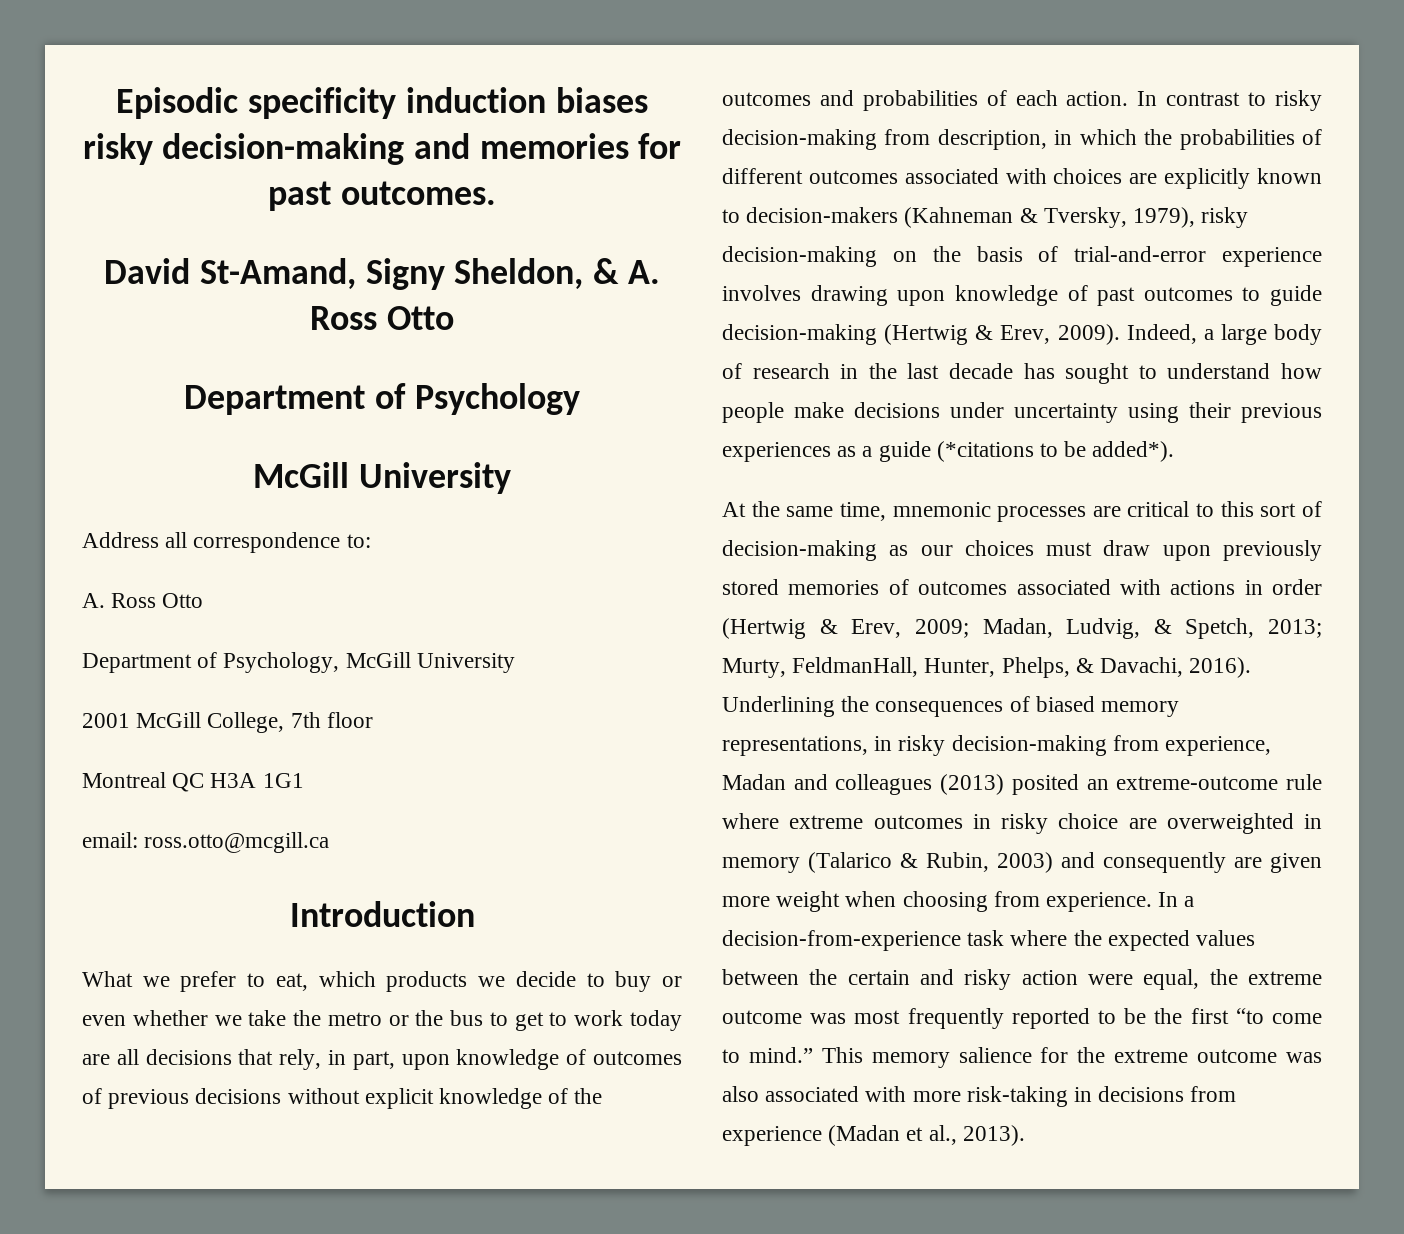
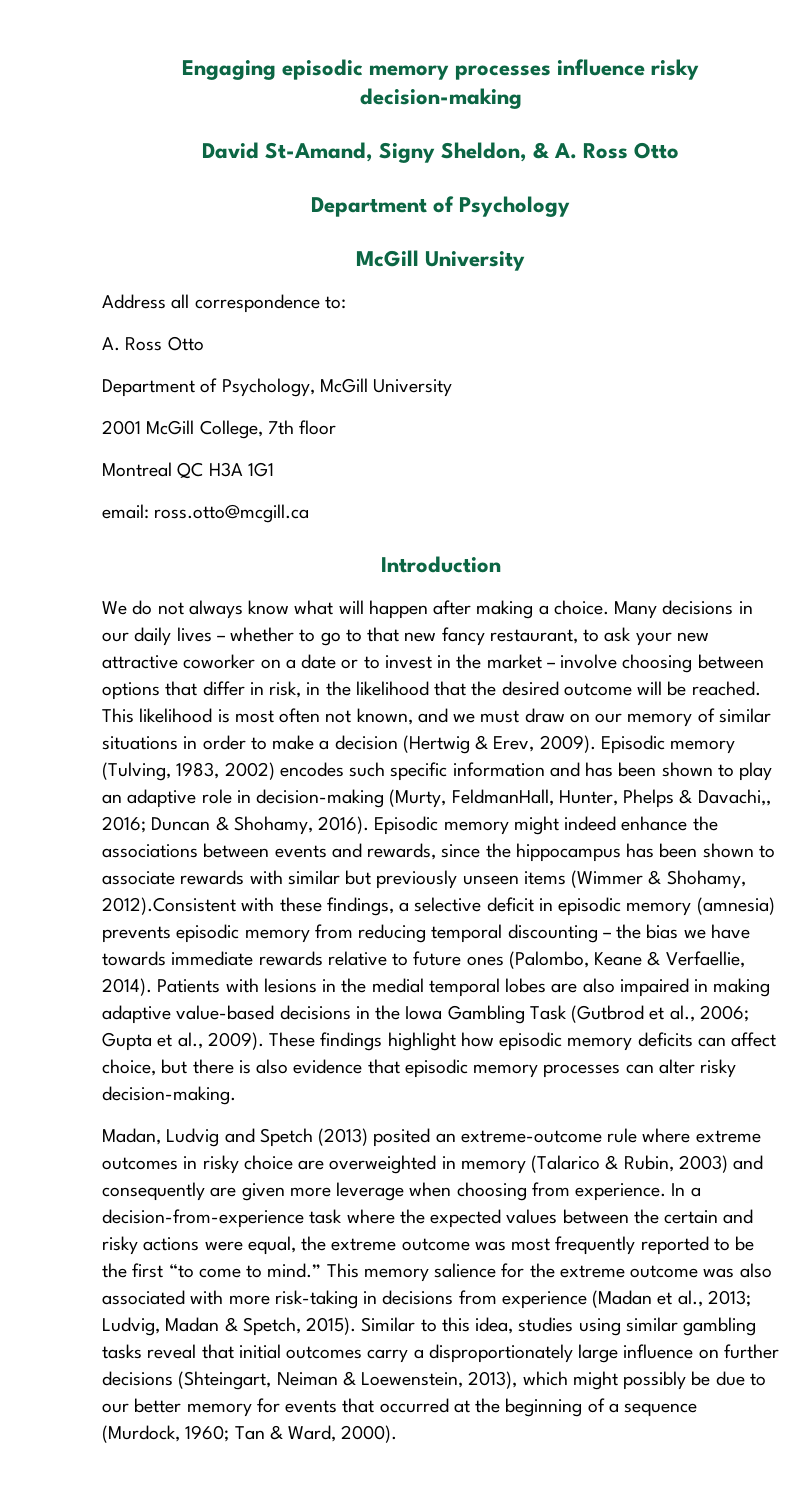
[116,87,648,119] [82,133,682,165] [268,181,496,211] Episodic specificity induction biases risky decision-making and memories for past outcomes. -> [181,59,700,80] [359,88,522,109] Engaging episodic memory processes influence risky decision-making
[82,971,683,992] [82,1010,682,1031] [82,1049,682,1070] [82,1088,603,1109] [722,90,1323,111] [722,129,1322,150] [722,168,1322,189] [722,207,1249,228] [722,246,1322,267] [722,285,1322,306] [722,324,1322,345] [722,363,1322,384] [722,402,1322,423] [722,441,1175,462] [722,501,1322,522] [722,540,1322,561] [722,579,1322,595] [722,618,1322,639] [722,657,1252,678] [722,696,1180,717] [722,735,1272,756] [722,774,933,795] What we prefer to eat, which products we decide to buy or even whether we take the metro or the bus to get to work today are all decisions that rely, in part, upon knowledge of outcomes of previous decisions without explicit knowledge of the outcomes and probabilities of each action. In contrast to risky decision-making from description, in which the probabilities of different outcomes associated with choices are explicitly known to decision-makers (Kahneman & Tversky, 1979), risky decision-making on the basis of trial-and-error experience involves drawing upon knowledge of past outcomes to guide decision-making (Hertwig & Erev, 2009). Indeed, a large body of research in the last decade has sought to understand how people make decisions under uncertainty using their previous experiences as a guide (*citations to be added*). // At the same time, mnemonic processes are critical to this sort of decision-making as our choices must draw upon previously stored memories of outcomes associated with actions in order (Hertwig & Erev, 2009; Madan, Ludvig, & Spetch, 2013; Murty, FeldmanHall, Hunter, Phelps, & Davachi, 2016). Underlining the consequences of biased memory representations, in risky decision-making from experience, Madan and colleagues -> [102,600,753,619] [102,627,709,646] [102,654,764,673] [102,681,761,700] [102,708,771,727] [102,735,736,754] [102,762,773,781] [102,789,771,808] [102,816,718,835] [102,843,775,862] [102,870,746,889] [102,897,775,916] [102,924,750,943] [102,951,745,969] [102,978,771,997] [102,1005,749,1024] [102,1032,777,1051] [102,1059,737,1078] [102,1086,236,1105] [102,1128,313,1147] We do not always know what will happen after making a choice. Many decisions in our daily lives – whether to go to that new fancy restaurant, to ask your new attractive coworker on a date or to invest in the market – involve choosing between options that differ in risk, in the likelihood that the desired outcome will be reached. This likelihood is most often not known, and we must draw on our memory of similar situations in order to make a decision (Hertwig & Erev, 2009). Episodic memory (Tulving, 1983, 2002) encodes such specific information and has been shown to play an adaptive role in decision-making (Murty, FeldmanHall, Hunter, Phelps & Davachi,, 2016; Duncan & Shohamy, 2016). Episodic memory might indeed enhance the associations between events and rewards, since the hippocampus has been shown to associate rewards with similar but previously unseen items (Wimmer & Shohamy, 2012).Consistent with these findings, a selective deficit in episodic memory (amnesia) prevents episodic memory from reducing temporal discounting – the bias we have towards immediate rewards relative to future ones (Palombo, Keane & Verfaellie, 2014). Patients with lesions in the medial temporal lobes are also impaired in making adaptive value-based decisions in the Iowa Gambling Task (Gutbrod et al., 2006; Gupta et al., 2009). These findings highlight how episodic memory deficits can affect choice, but there is also evidence that episodic memory processes can alter risky decision-making. // Madan, Ludvig and Spetch
[776,891,841,912] weight -> [336,1182,405,1201] leverage
[1021,970,1078,985] action -> [143,1237,200,1251] actions
[962,1125,1025,1146] 2013). -> [707,1290,751,1307] [102,1317,757,1336] [102,1344,779,1363] [102,1371,766,1390] [102,1398,698,1417] [102,1425,398,1443] 2013; Ludvig, Madan & Spetch, 2015). Similar to this idea, studies using similar gambling tasks reveal that initial outcomes carry a disproportionately large influence on further decisions (Shteingart, Neiman & Loewenstein, 2013), which might possibly be due to our better memory for events that occurred at the beginning of a sequence (Murdock, 1960; Tan & Ward, 2000).

